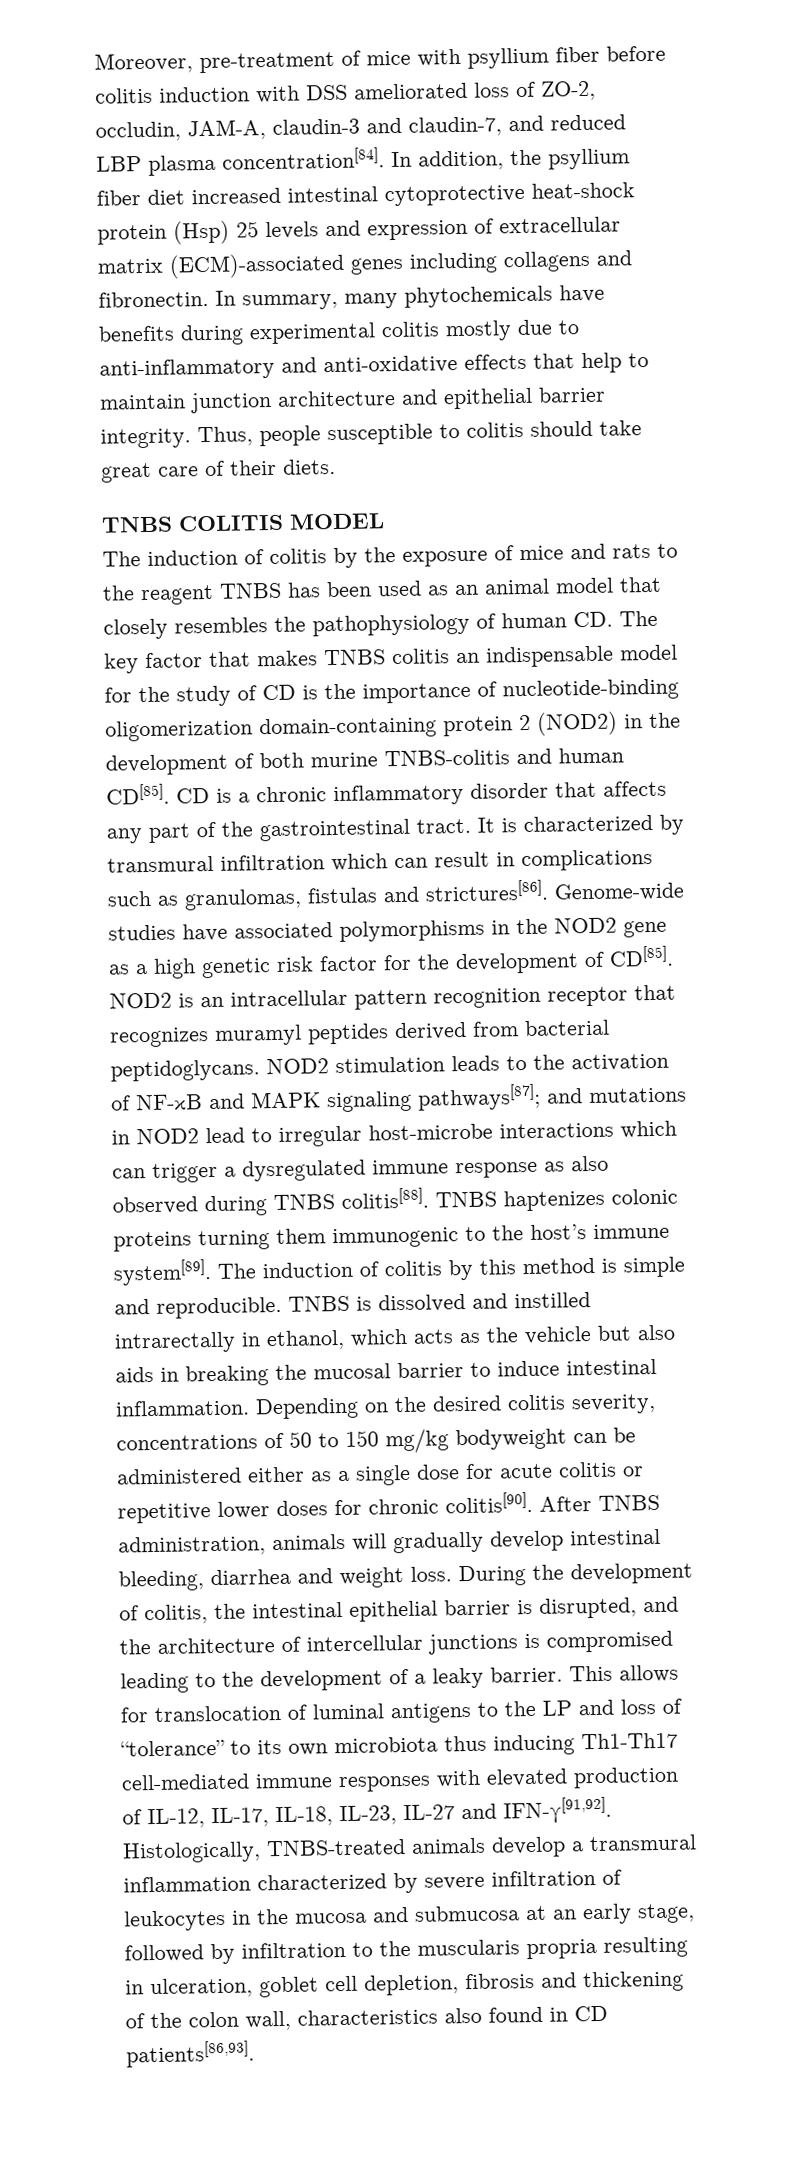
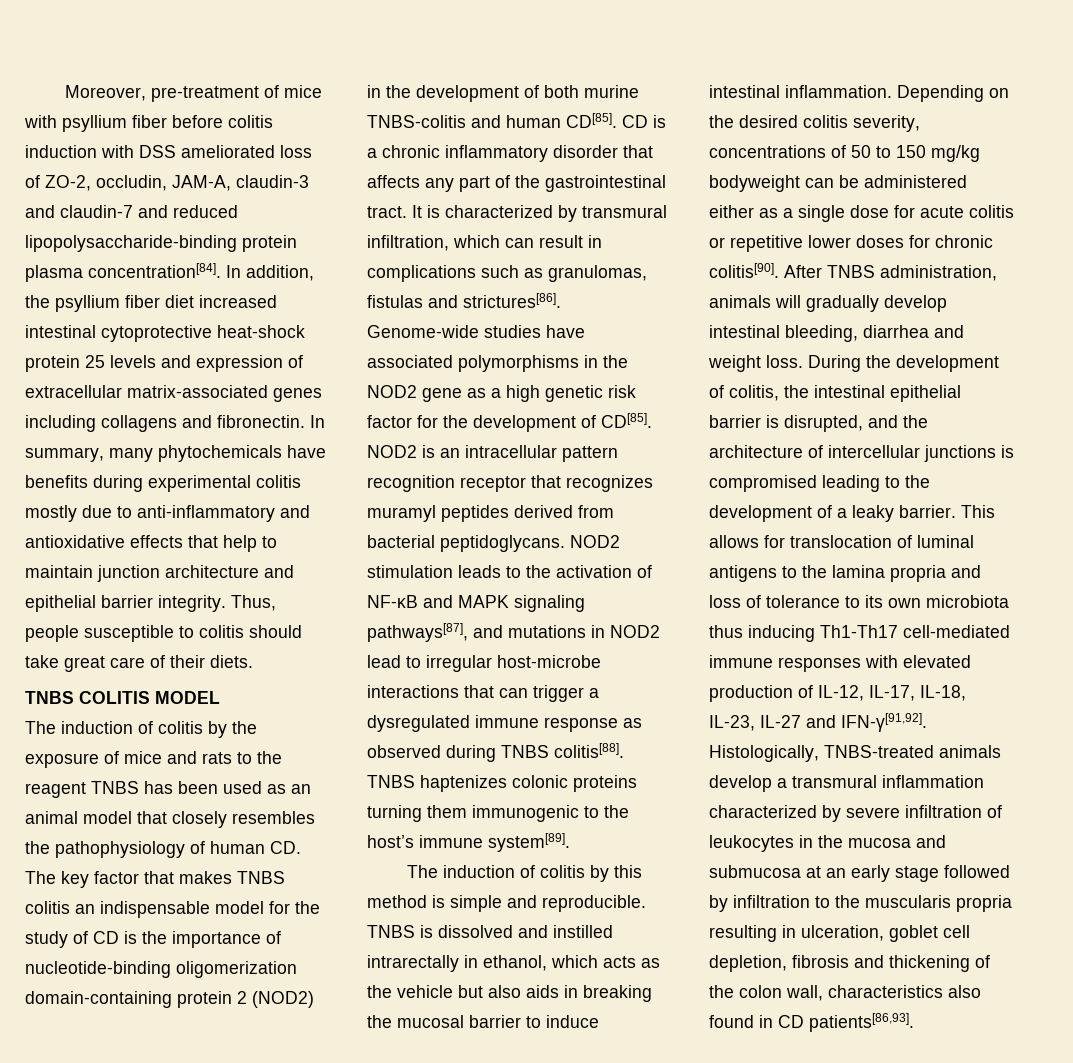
[408,116,502,137] claudin-7, -> [60,205,133,218] claudin-7
[96,156,142,172] LBP -> [25,235,297,252] lipopolysaccharide-binding protein
[173,220,230,245] (Hsp) -> (80, 363) none
[97,252,345,279] matrix (ECM)-associated -> [127,385,268,398] matrix-associated
[323,355,458,375] anti-oxidative -> [25,535,125,548] antioxidative
[220,854,325,871] infiltration -> [367,235,449,251] infiltration,
[417,1083,541,1111] pathways[87]; -> [367,623,468,642] pathways[87],
[620,1120,677,1139] which -> [464,685,494,698] that
[571,1155,609,1172] also -> (642, 723) none
(212, 1272) none -> (570, 842) //
[542,1700,572,1716] LP -> [832,565,946,582] lamina propria
[120,1739,225,1757] “tolerance” -> [766,595,840,608] tolerance
[637,1903,695,1924] stage, -> [895,866,939,882] stage

